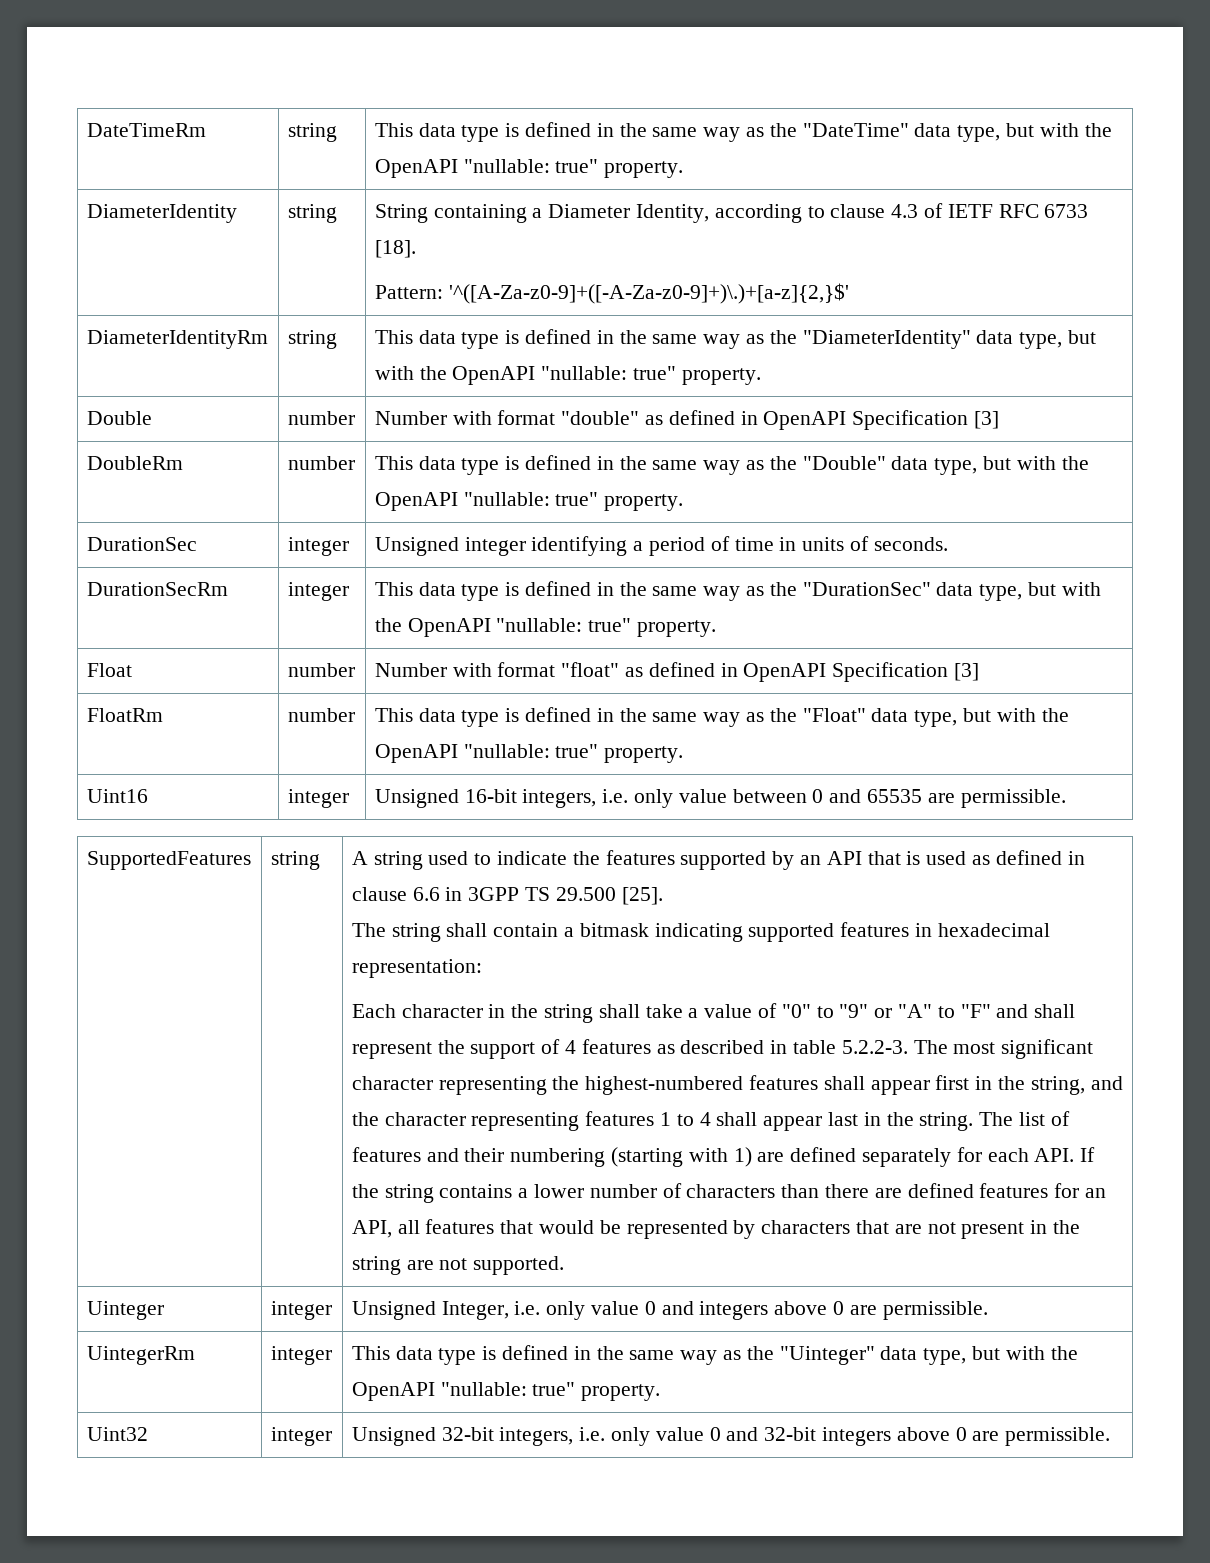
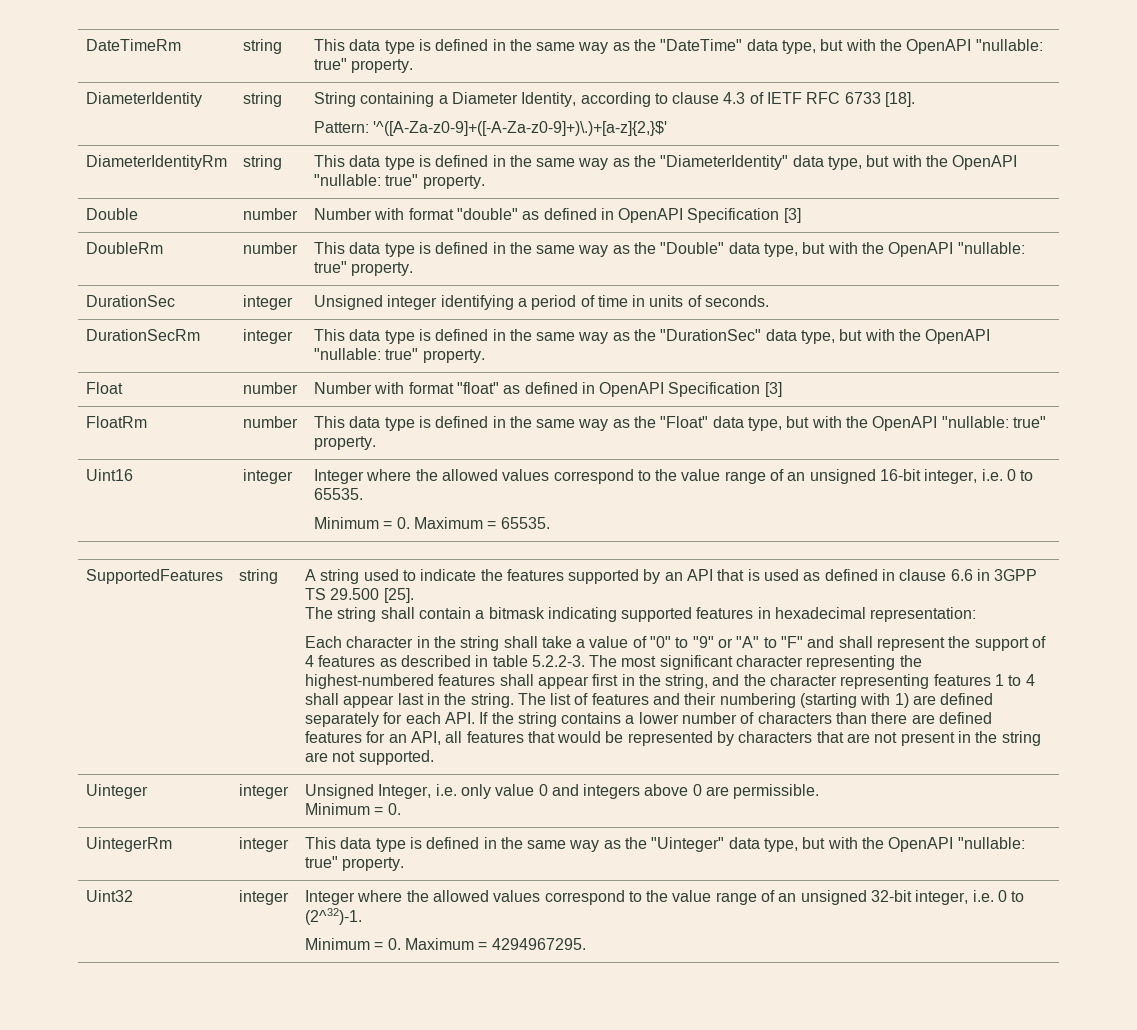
[374,789,1066,808] Unsigned 16-bit integers, i.e. only value between 0 and 65535 are permissible. -> [313,469,1034,484] [313,488,363,500] [313,517,550,529] Integer where the allowed values correspond to the value range of an unsigned 16-bit integer, i.e. 0 to 65535. // Minimum = 0. Maximum = 65535.
(988, 1310) none -> [304,803,401,815] // Minimum = 0.
[351,1427,1111,1446] Unsigned 32-bit integers, i.e. only value 0 and 32-bit integers above 0 are permissible. -> [304,890,1025,905] [304,908,362,925] [304,938,586,950] Integer where the allowed values correspond to the value range of an unsigned 32-bit integer, i.e. 0 to (2^32)-1. // Minimum = 0. Maximum = 4294967295.

